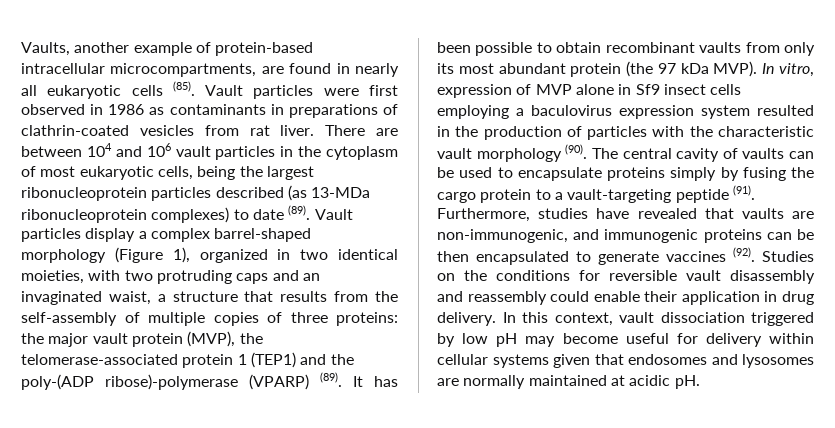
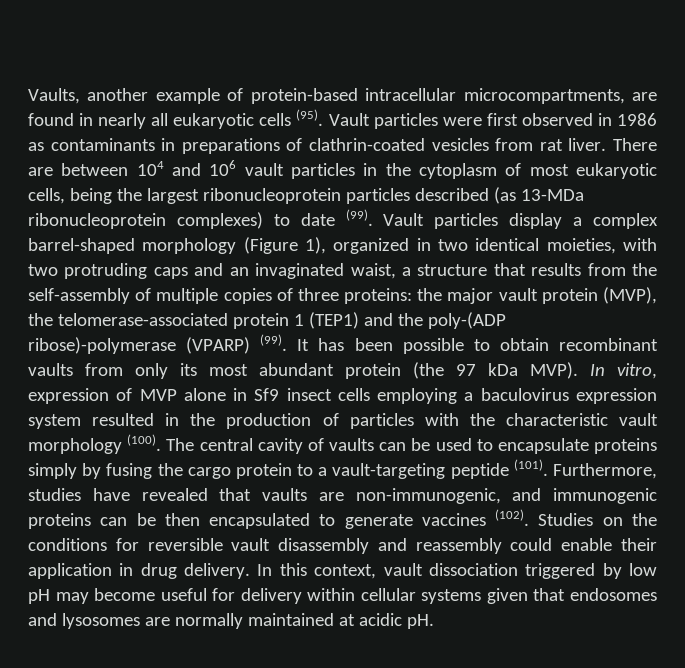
[172,81,195,96] (85). -> [296,109,324,126] (95).
[288,205,311,220] (89). -> [345,209,373,226] (99).
[320,372,342,387] (89). -> [260,334,288,351] (99).
[565,144,588,159] (90). -> [127,434,162,451] (100).
[732,185,755,200] (91). -> [513,459,548,476] (101).
[733,247,755,262] (92). -> [495,509,530,526] (102).

